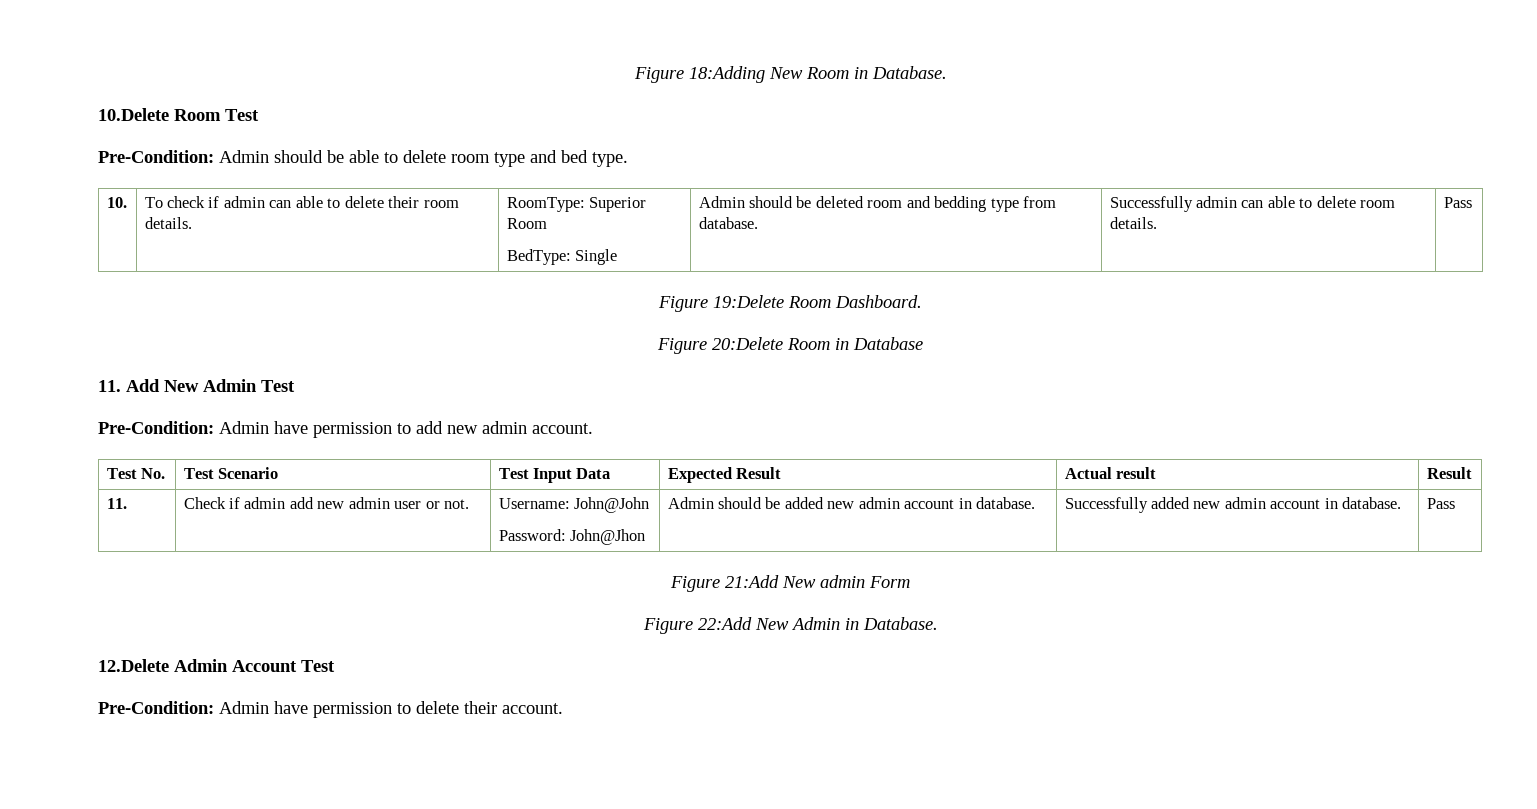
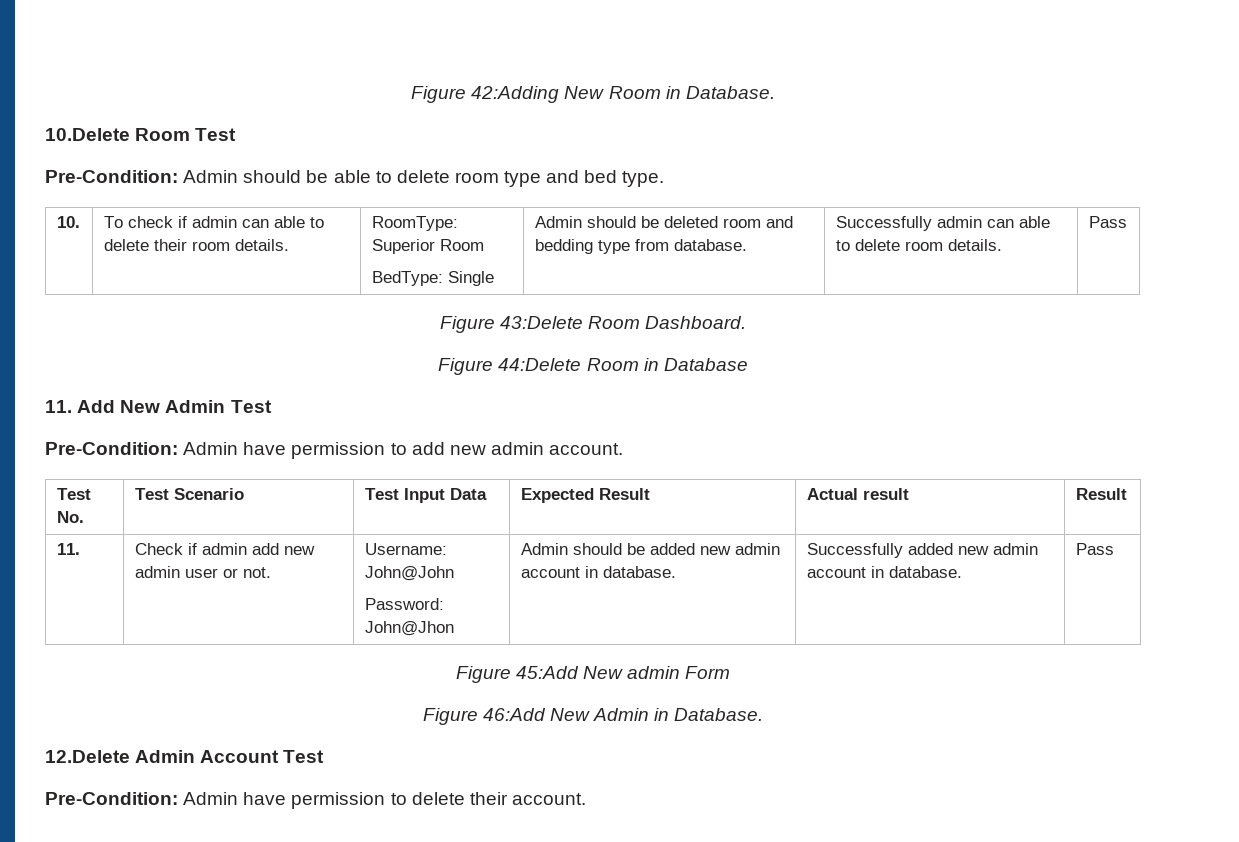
[633,66,765,83] Figure 18:Adding -> [411,86,560,103] Figure 42:Adding
[713,295,784,308] 19:Delete -> [499,316,583,329] 43:Delete
[712,337,783,350] 20:Delete -> [498,358,582,371] 44:Delete
[725,575,779,588] 21:Add -> [515,666,579,679] 45:Add
[697,617,752,630] 22:Add -> [482,708,546,721] 46:Add

